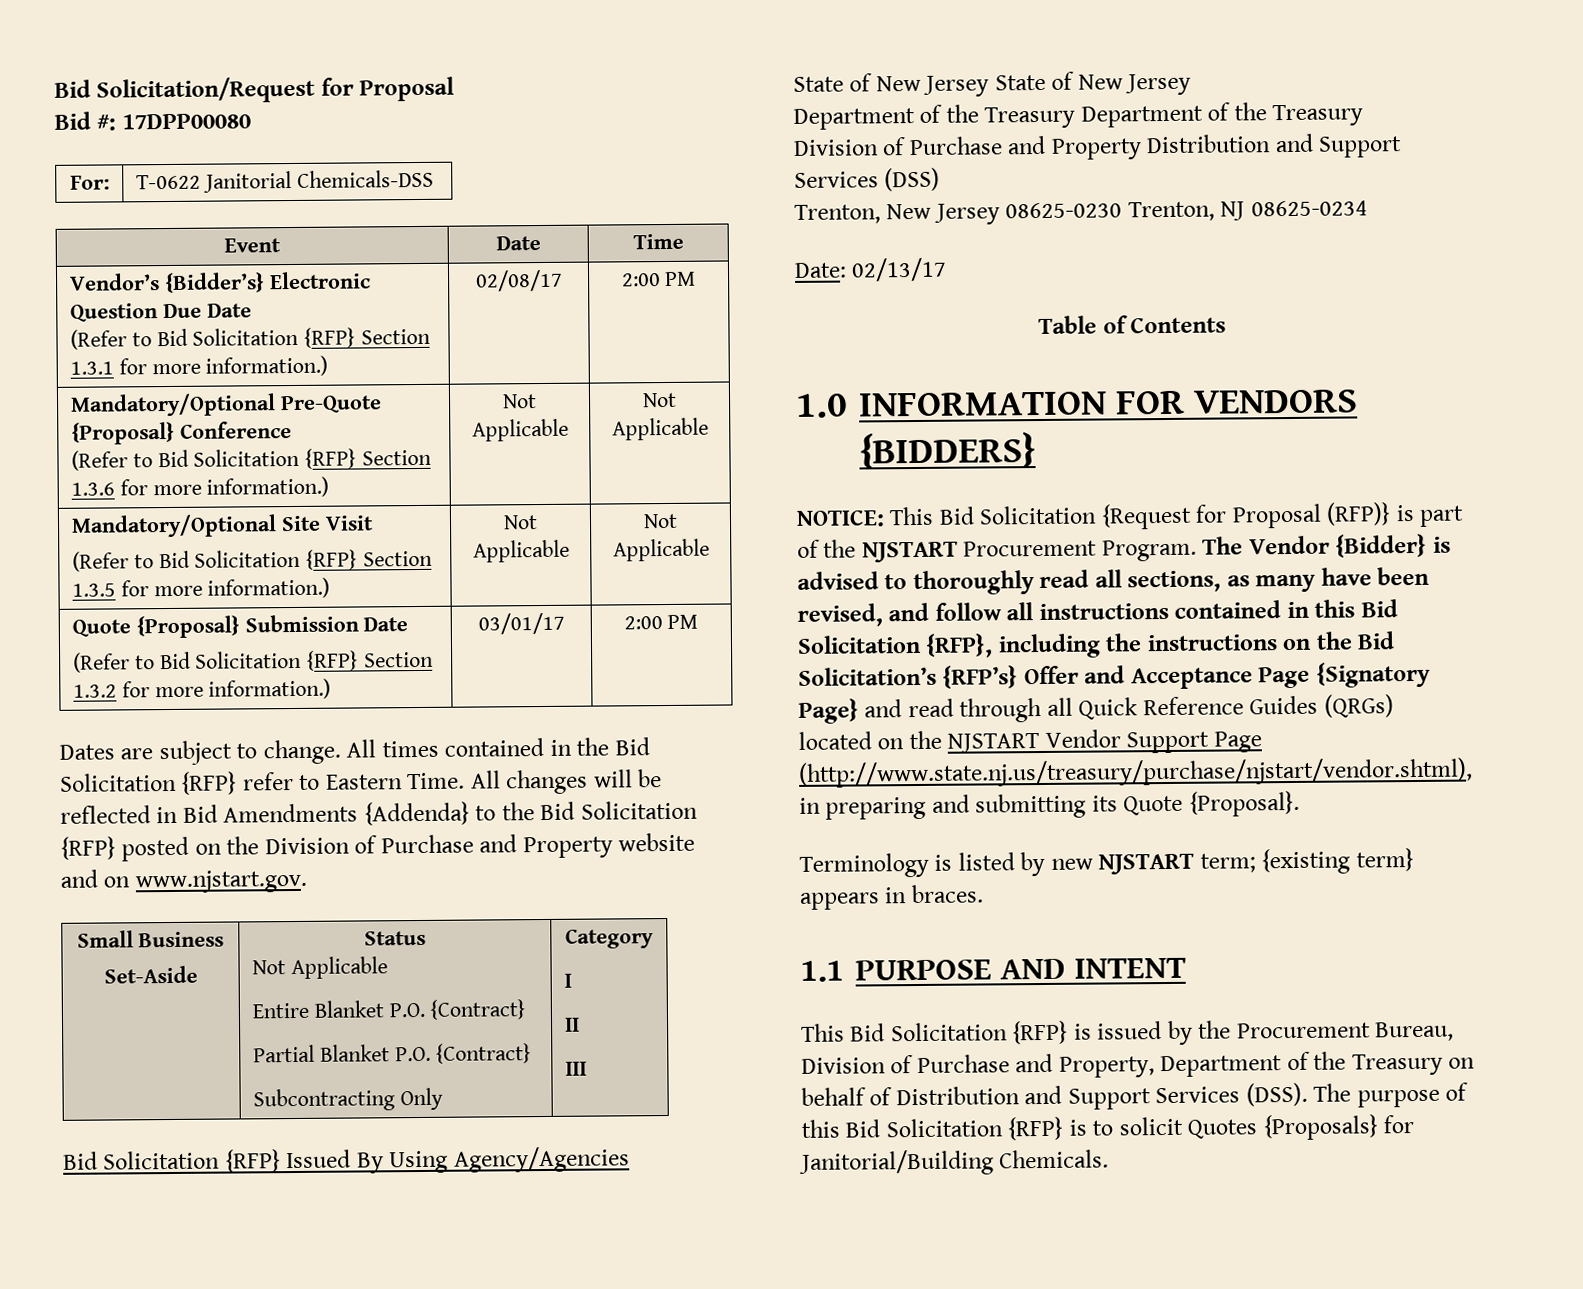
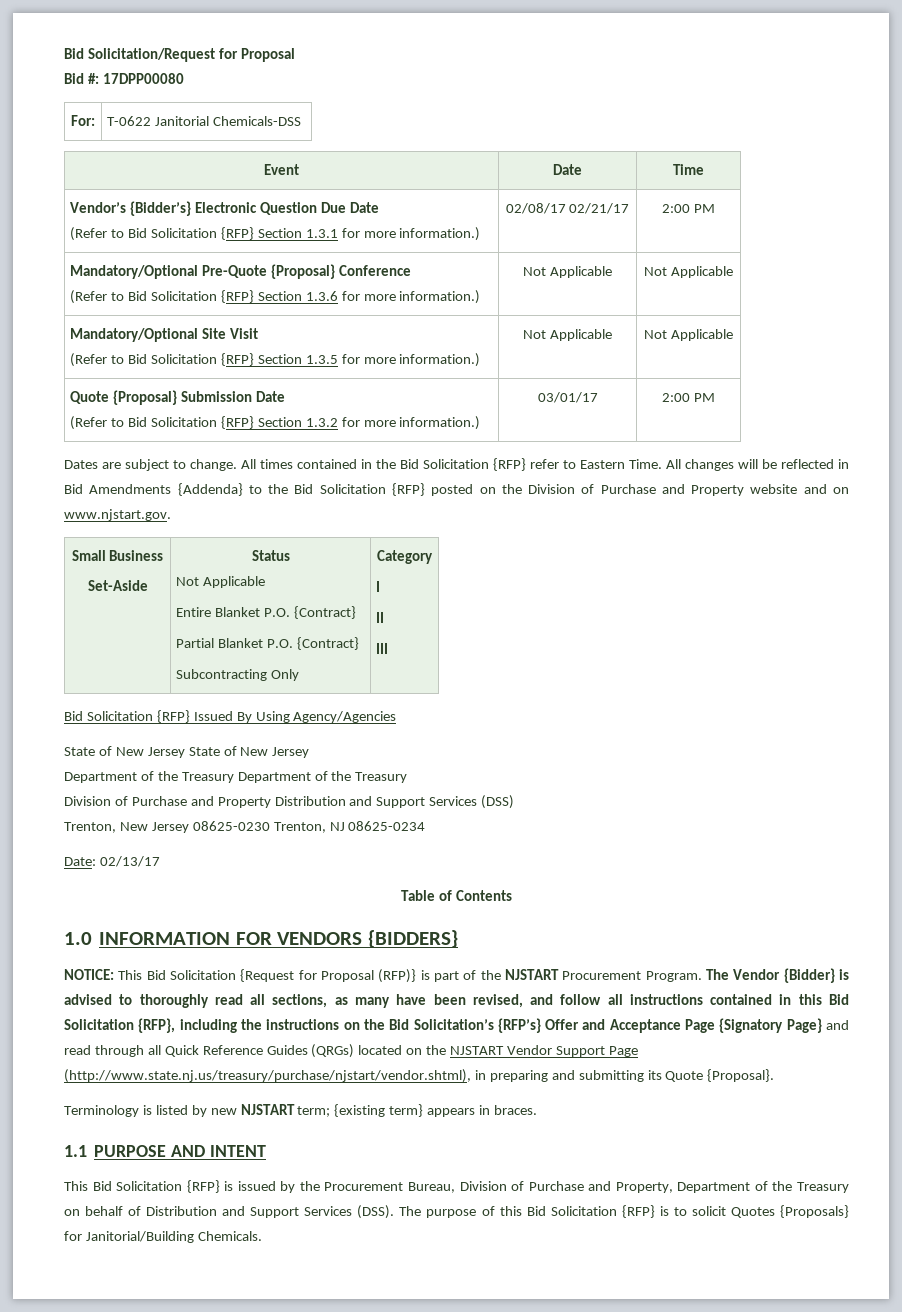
(563, 280) none -> [569,203,630,214] 02/21/17

